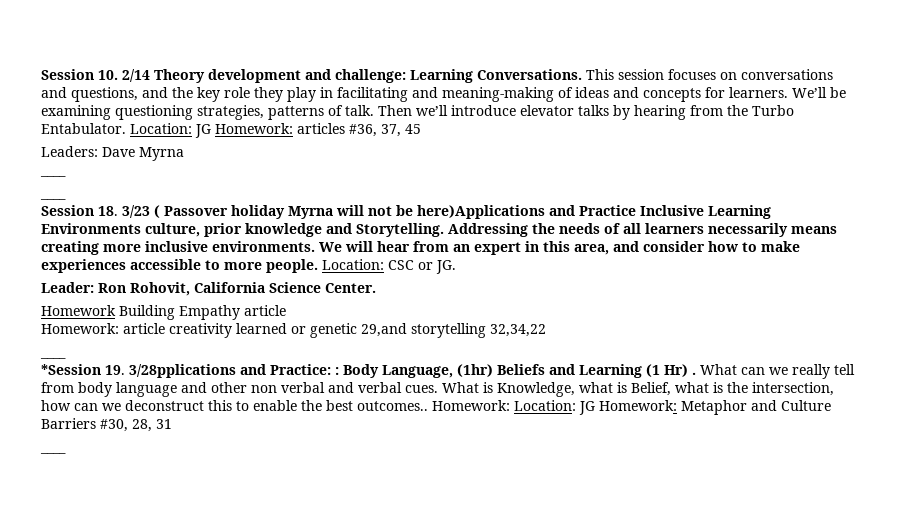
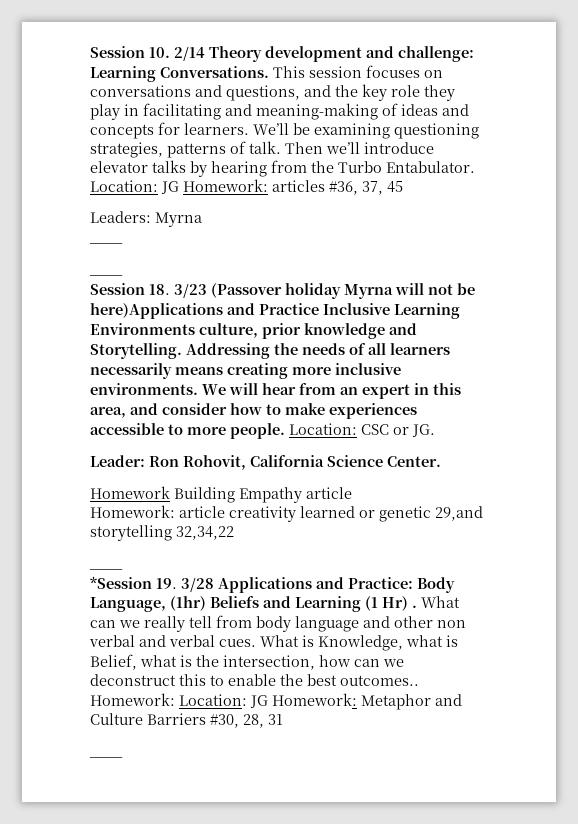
[102,147,135,157] Dave -> (151, 217) none
[154,205,228,218] ( Passover -> [211,283,282,298] (Passover
[129,364,236,378] 3/28pplications -> [181,577,312,593] 3/28 Applications
[335,367,339,375] : -> (413, 583) none

